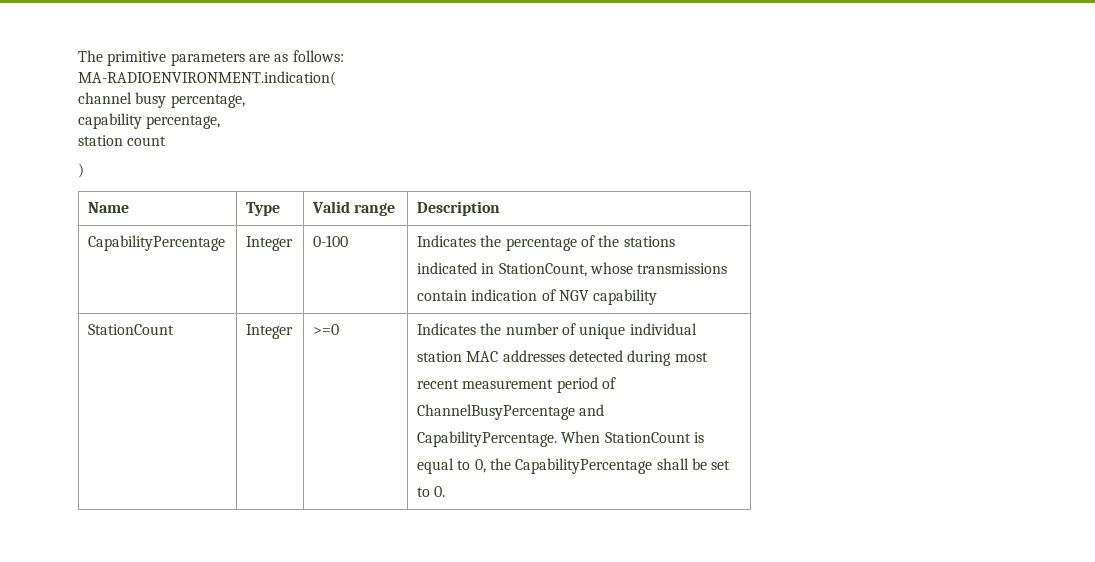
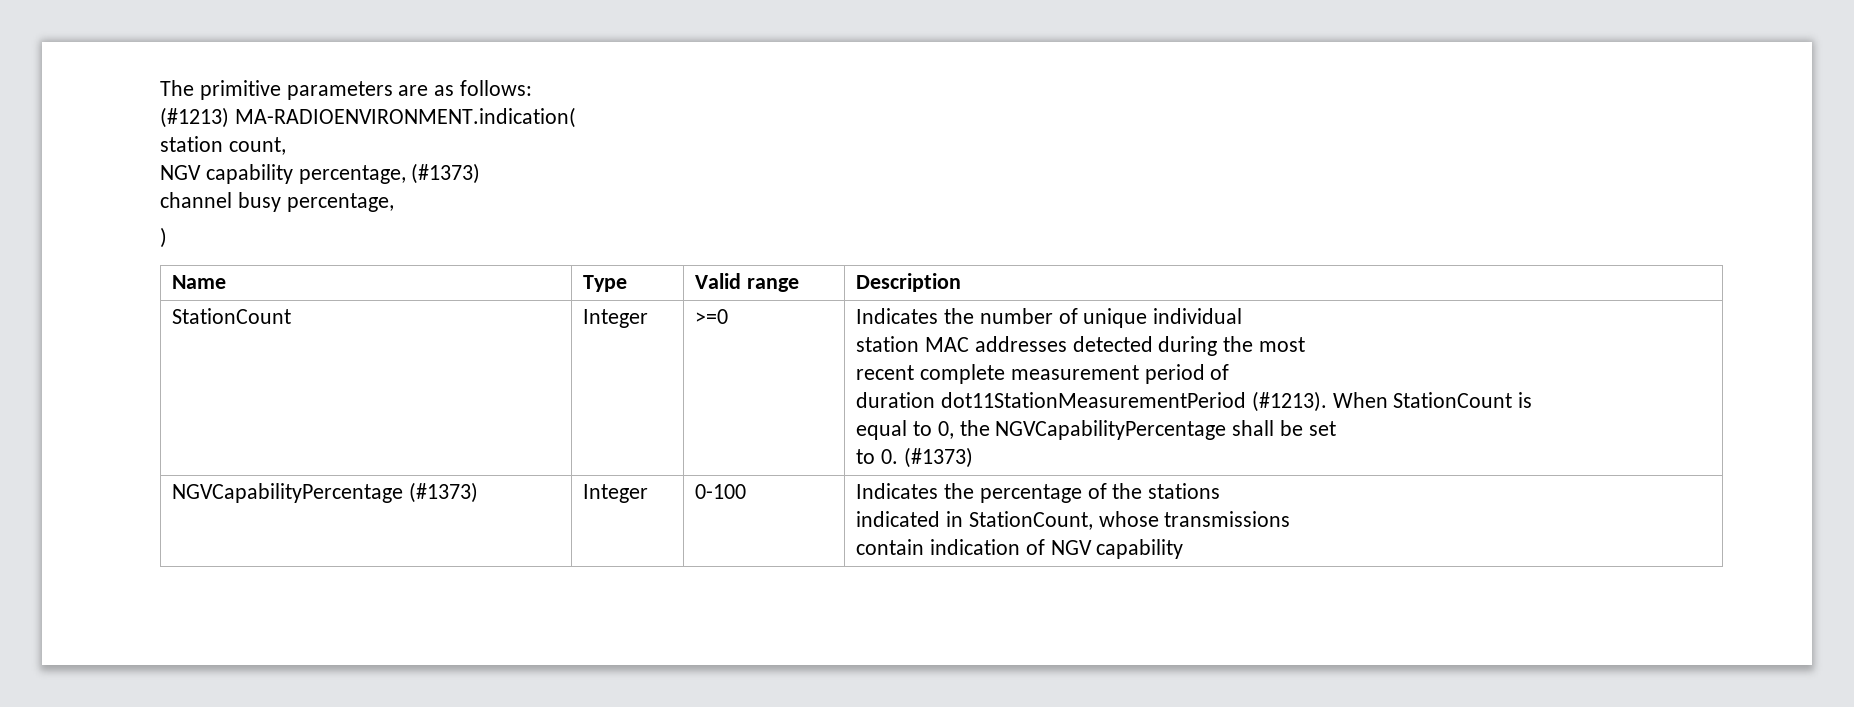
(344, 56) none -> [160,107,229,128] (#1213)
(336, 78) none -> [160,136,286,155] [160,163,481,184] // station count, // NGV capability percentage, (#1373)
[78,113,221,129] [78,135,167,146] // capability percentage, // station count -> (394, 202) none
[88,235,226,251] CapabilityPercentage -> [172,308,292,324] [583,309,649,328] [695,309,729,324] [856,308,1243,328] [856,336,1306,356] [856,364,1230,384] [856,391,1533,412] [856,420,1336,440] [856,447,973,468] [172,482,479,503] StationCount | Integer | >=0 | Indicates the number of unique individual // station MAC addresses detected during the most // recent complete measurement period of // duration dot11StationMeasurementPeriod (#1213). When StationCount is // equal to 0, the NGVCapabilityPercentage shall be set // to 0. (#1373) // NGVCapabilityPercentage (#1373)
[88,324,175,335] [246,324,294,339] [313,324,340,335] [417,323,697,339] [417,350,708,366] [417,377,616,393] [417,404,605,420] [417,431,704,447] [417,458,731,474] [417,486,446,497] // StationCount | Integer | >=0 | Indicates the number of unique individual // station MAC addresses detected during most // recent measurement period of // ChannelBusyPercentage and // CapabilityPercentage. When StationCount is // equal to 0, the CapabilityPercentage shall be set // to 0. -> (1184, 549) none

